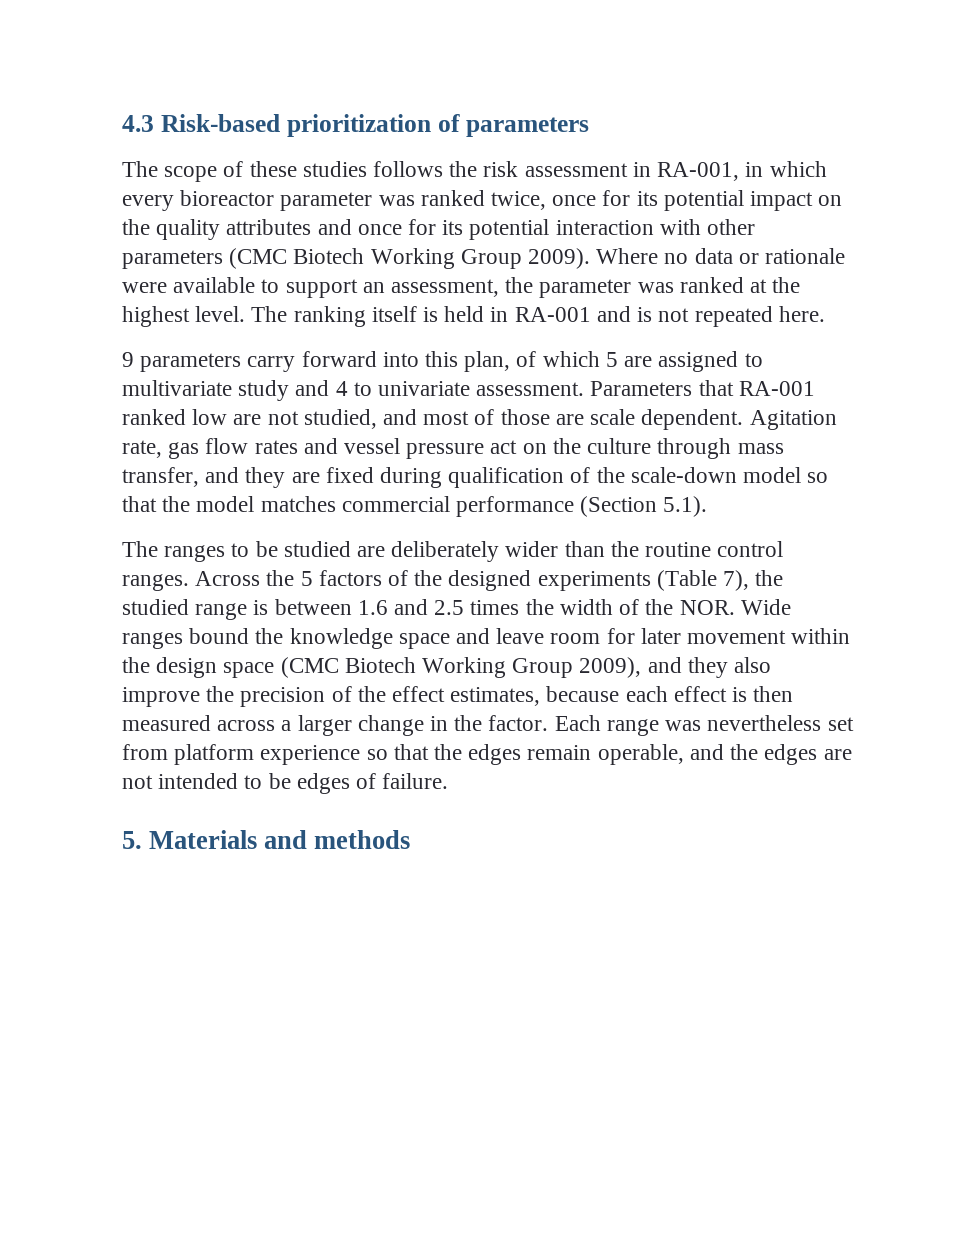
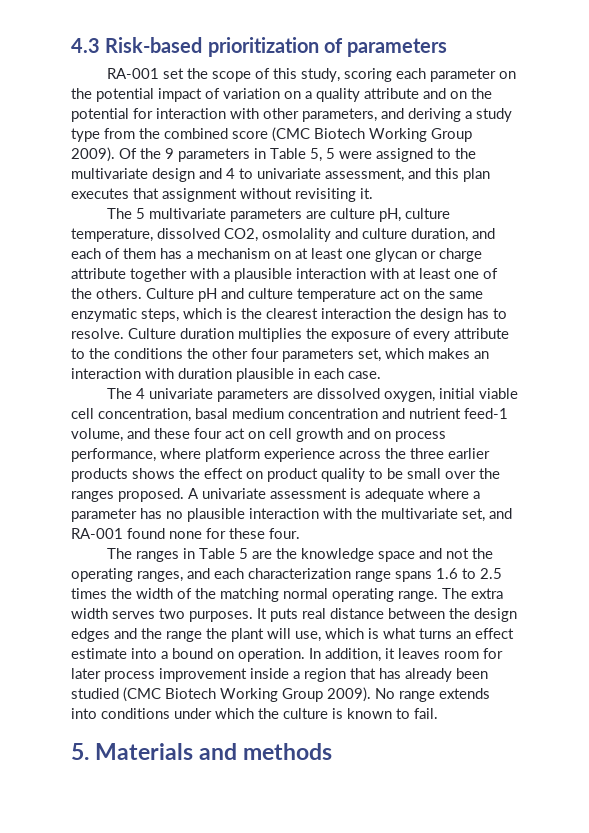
[122,161,827,182] [122,190,843,211] [122,219,756,240] [122,248,846,269] [122,277,801,298] [122,306,825,327] [122,351,763,372] [122,380,815,401] [122,409,837,430] [122,438,784,459] [122,467,829,488] [122,496,708,517] [122,541,784,562] [122,570,784,591] [122,599,429,620] The scope of these studies follows the risk assessment in RA-001, in which every bioreactor parameter was ranked twice, once for its potential impact on the quality attributes and once for its potential interaction with other parameters (CMC Biotech Working Group 2009). Where no data or rationale were available to support an assessment, the parameter was ranked at the highest level. The ranking itself is held in RA-001 and is not repeated here. // 9 parameters carry forward into this plan, of which 5 are assigned to multivariate study and 4 to univariate assessment. Parameters that RA-001 ranked low are not studied, and most of those are scale dependent. Agitation rate, gas flow rates and vessel pressure act on the culture through mass transfer, and they are fixed during qualification of the scale-down model so that the model matches commercial performance (Section 5.1). // The ranges to be studied are deliberately wider than the routine control ranges. Across the 5 factors of the designed experiments (Table 7), the studied range is between 1.6 and -> [106,68,516,82] [71,88,492,102] [71,108,512,122] [71,127,472,142] [71,147,476,162] [71,168,490,182] [71,188,373,202] [106,208,450,222] [71,228,495,242] [71,248,482,262] [71,268,498,282] [71,288,483,302] [71,308,507,322] [71,328,509,342] [71,348,489,362] [71,368,381,382] [106,388,518,402] [71,408,508,422] [71,428,446,442] [71,448,490,462] [71,468,500,482] [71,488,480,502] [71,508,512,522] [71,528,300,539] [106,548,493,562] [71,568,476,582] RA-001 set the scope of this study, scoring each parameter on the potential impact of variation on a quality attribute and on the potential for interaction with other parameters, and deriving a study type from the combined score (CMC Biotech Working Group 2009). Of the 9 parameters in Table 5, 5 were assigned to the multivariate design and 4 to univariate assessment, and this plan executes that assignment without revisiting it. // The 5 multivariate parameters are culture pH, culture temperature, dissolved CO2, osmolality and culture duration, and each of them has a mechanism on at least one glycan or charge attribute together with a plausible interaction with at least one of the others. Culture pH and culture temperature act on the same enzymatic steps, which is the clearest interaction the design has to resolve. Culture duration multiplies the exposure of every attribute to the conditions the other four parameters set, which makes an interaction with duration plausible in each case. // The 4 univariate parameters are dissolved oxygen, initial viable cell concentration, basal medium concentration and nutrient feed-1 volume, and these four act on cell growth and on process performance, where platform experience across the three earlier products shows the effect on product quality to be small over the ranges proposed. A univariate assessment is adequate where a parameter has no plausible interaction with the multivariate set, and RA-001 found none for these four. // The ranges in Table 5 are the knowledge space and not the operating ranges, and each characterization range spans 1.6 to
[679,599,791,615] [122,628,851,649] [122,657,772,678] [122,686,794,707] [122,715,854,736] [122,744,852,765] [122,773,449,794] NOR. Wide ranges bound the knowledge space and leave room for later movement within the design space (CMC Biotech Working Group 2009), and they also improve the precision of the effect estimates, because each effect is then measured across a larger change in the factor. Each range was nevertheless set from platform experience so that the edges remain operable, and the edges are not intended to be edges of failure. -> [220,588,503,602] [71,608,517,622] [71,628,514,642] [71,648,503,662] [71,668,488,682] [71,687,490,702] [71,708,438,719] matching normal operating range. The extra width serves two purposes. It puts real distance between the design edges and the range the plant will use, which is what turns an effect estimate into a bound on operation. In addition, it leaves room for later process improvement inside a region that has already been studied (CMC Biotech Working Group 2009). No range extends into conditions under which the culture is known to fail.

